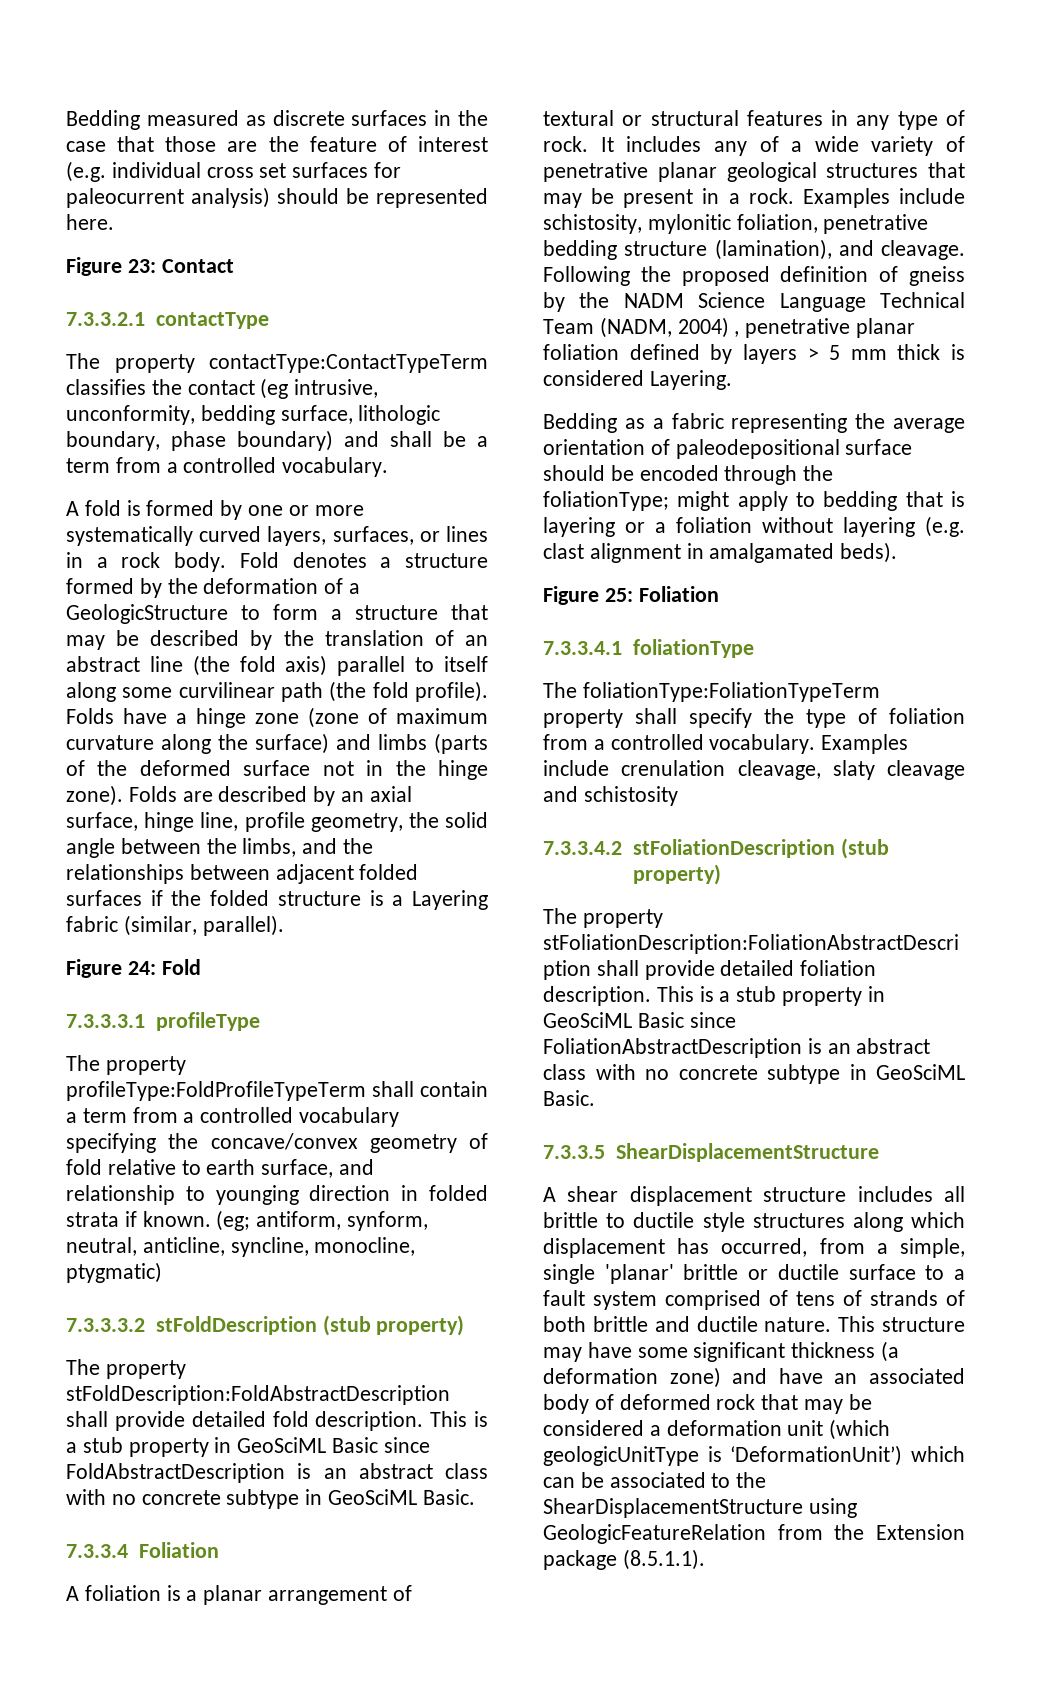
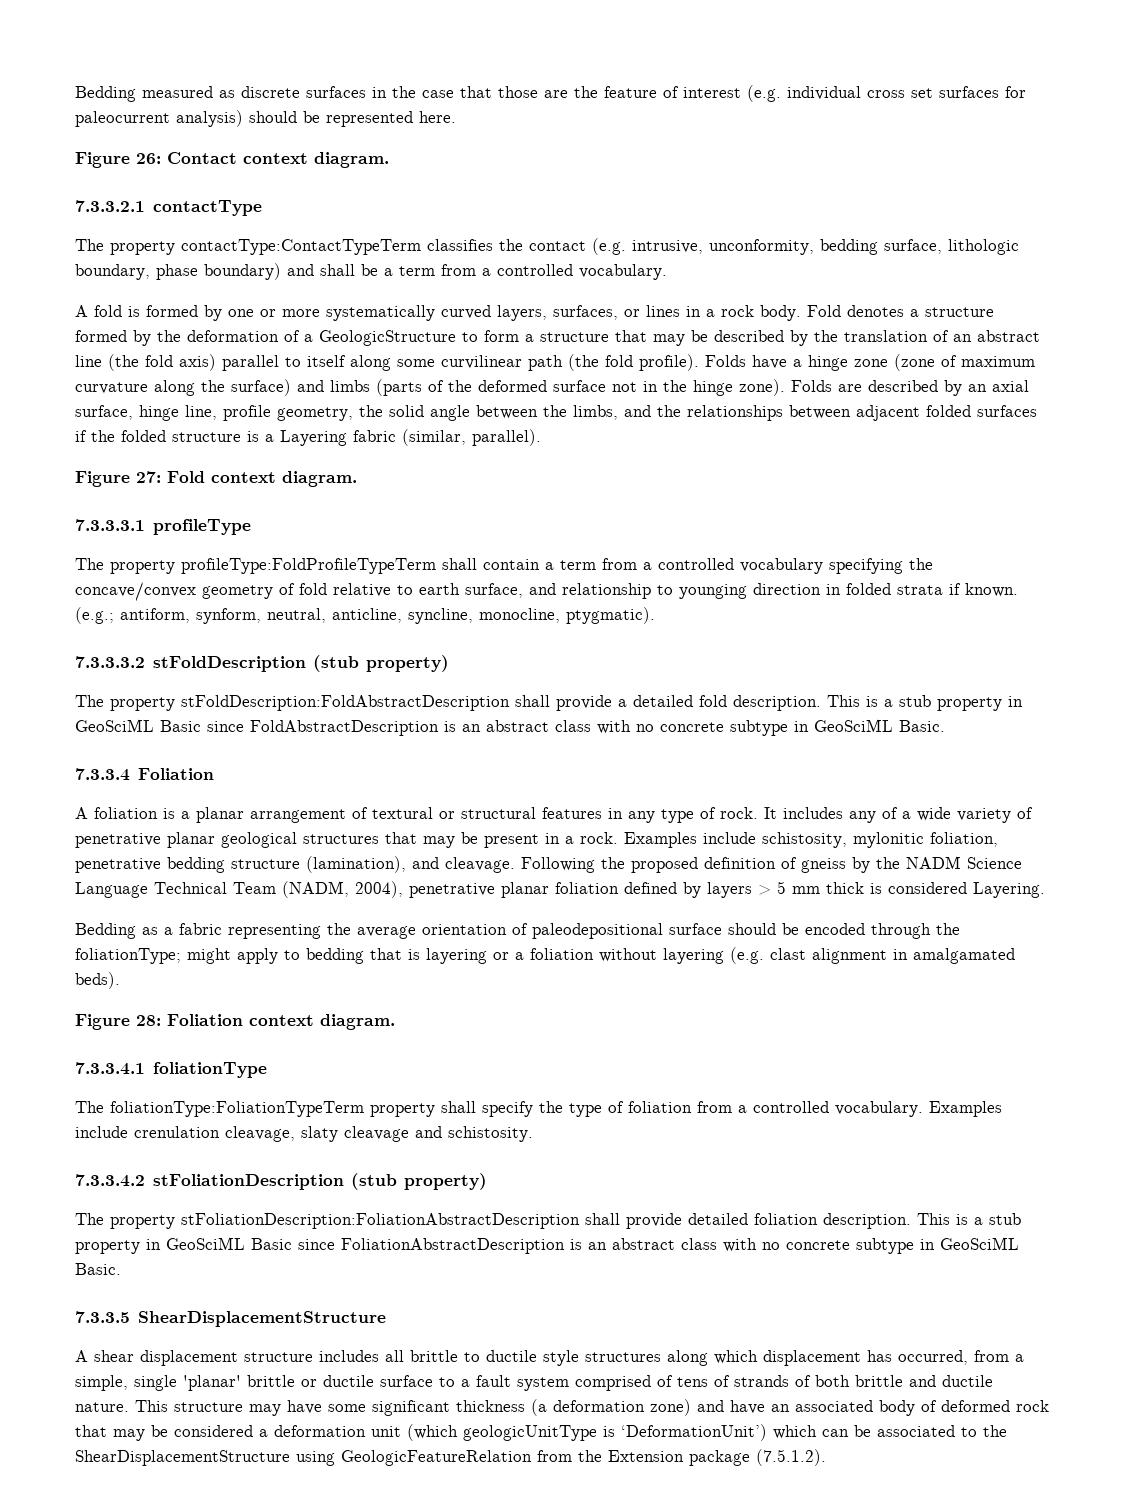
[127,259,156,273] 23: -> [136,153,161,164] 26:
(234, 266) none -> [243,152,389,168] context diagram.
[260,378,289,399] (eg -> [592,238,626,255] (e.g.
[127,959,201,975] 24: Fold -> [136,471,357,487] 27: Fold context diagram.
[216,1210,251,1231] (eg; -> [75,607,114,624] (e.g.;
[66,1262,162,1283] ptygmatic) -> [566,607,655,624] ptygmatic).
(185, 1421) none -> [618,699,627,707] a
[677,317,740,338] 2004) , -> [355,881,403,898] 2004),
[604,586,719,602] 25: Foliation -> [136,1014,395,1030] 28: Foliation context diagram.
[583,786,678,806] schistosity -> [448,1126,533,1142] schistosity.
[622,1549,705,1570] (8.5.1.1). -> [756,1449,826,1466] (7.5.1.2).

